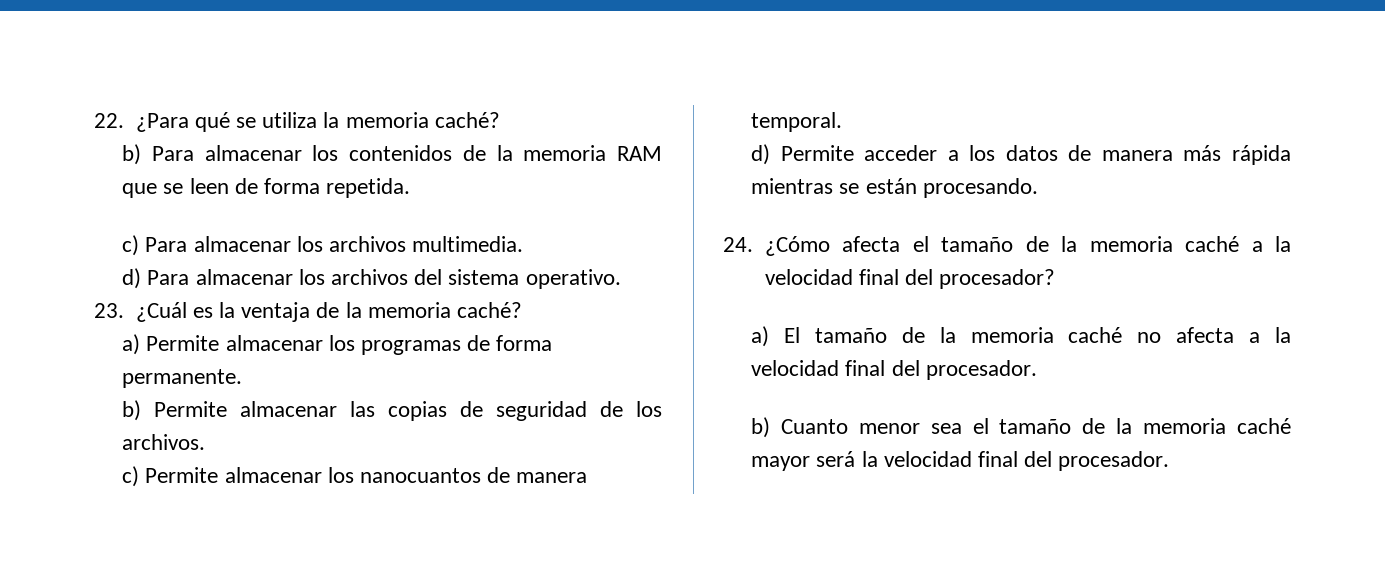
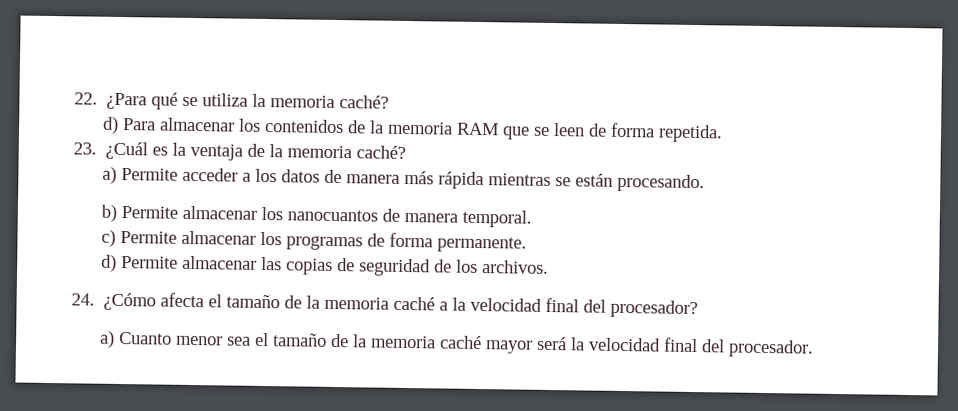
[122,144,142,165] b) -> [102,116,120,134] d)
[122,235,524,256] [122,268,621,289] // c) Para almacenar los archivos multimedia. // d) Para almacenar los archivos del sistema operativo. -> (724, 133) none
[225,335,553,355] [122,369,243,388] [122,400,663,421] [122,434,206,450] [122,466,588,487] [751,112,843,132] [751,144,854,165] almacenar los programas de forma permanente. // b) Permite almacenar las copias de seguridad de los archivos. // c) Permite almacenar los nanocuantos de manera temporal. // d) Permite -> (179, 174) none
(1038, 188) none -> [101,204,533,228] [101,229,528,253] [101,254,550,277] // b) Permite almacenar los nanocuantos de manera temporal. // c) Permite almacenar los programas de forma permanente. // d) Permite almacenar las copias de seguridad de los archivos.
[783,327,1291,343] [751,360,1037,380] [751,417,771,438] El tamaño de la memoria caché no afecta a la velocidad final del procesador. // b) -> (116, 339) none

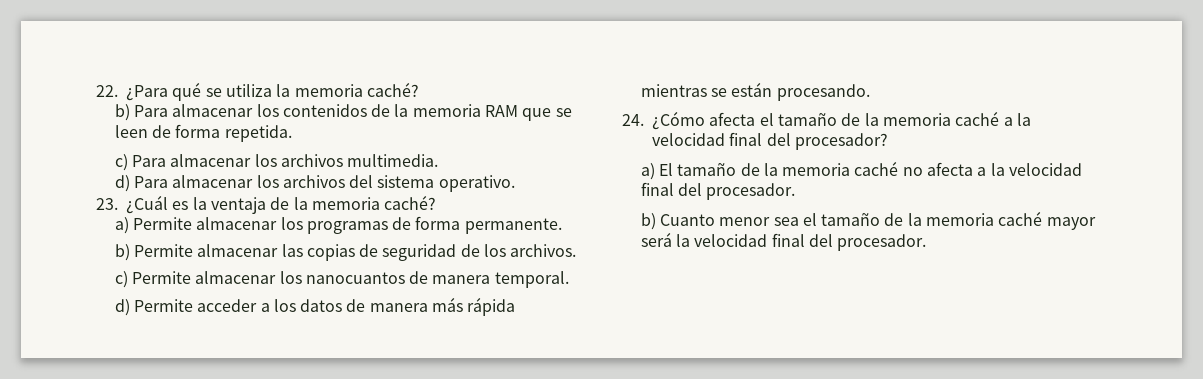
[102,116,120,134] d) -> [114,104,130,121] b)
(724, 133) none -> [114,154,439,171] [114,175,515,192] // c) Para almacenar los archivos multimedia. // d) Para almacenar los archivos del sistema operativo.
(179, 174) none -> [196,216,562,234] [114,244,577,261] [114,271,569,288] [114,299,193,316] almacenar los programas de forma permanente. // b) Permite almacenar las copias de seguridad de los archivos. // c) Permite almacenar los nanocuantos de manera temporal. // d) Permite
[101,204,533,228] [101,229,528,253] [101,254,550,277] // b) Permite almacenar los nanocuantos de manera temporal. // c) Permite almacenar los programas de forma permanente. // d) Permite almacenar las copias de seguridad de los archivos. -> (870, 92) none
(116, 339) none -> [658,161,1083,176] [640,182,796,200] [640,213,656,230] El tamaño de la memoria caché no afecta a la velocidad final del procesador. // b)

